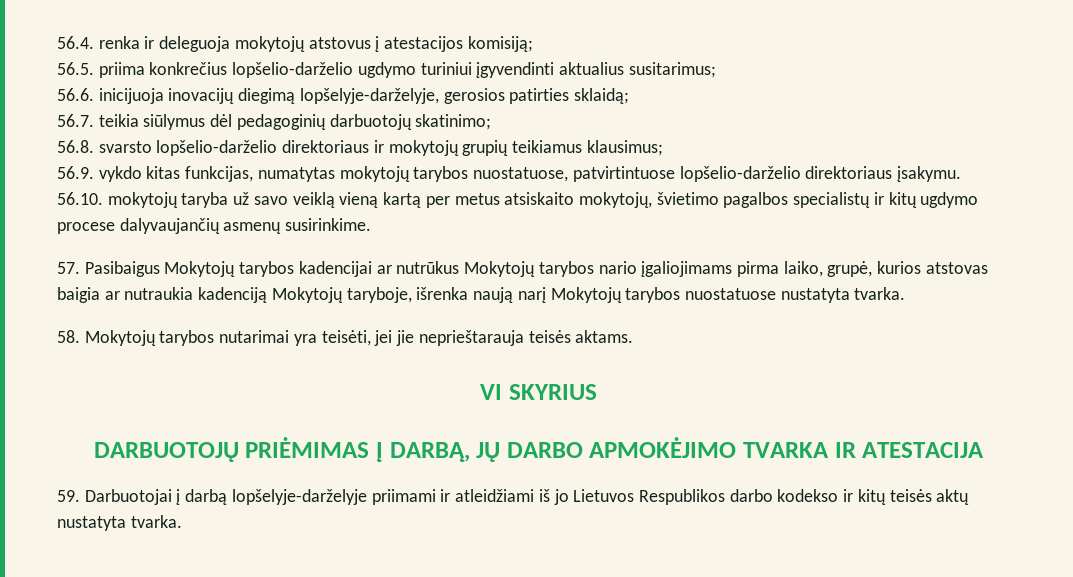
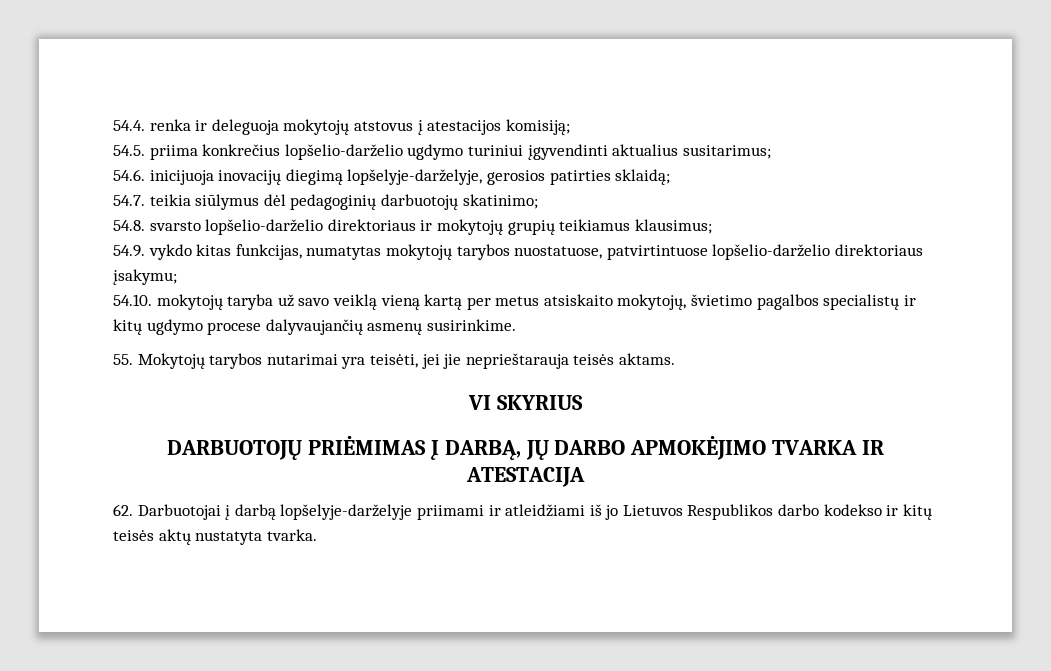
[57,36,94,49] 56.4. -> [113,120,145,131] 54.4.
[57,62,94,75] 56.5. -> [113,145,145,156] 54.5.
[57,88,94,101] 56.6. -> [113,169,145,181] 54.6.
[57,114,94,127] 56.7. -> [113,195,145,206] 54.7.
[57,140,94,153] 56.8. -> [113,220,145,231] 54.8.
[57,166,94,179] 56.9. -> [113,245,145,257] 54.9.
[896,166,961,182] [57,192,103,205] įsakymu. // 56.10. -> [113,269,177,285] [113,294,152,306] įsakymu; // 54.10.
[57,261,988,277] [57,287,906,303] [57,330,80,343] 57. Pasibaigus Mokytojų tarybos kadencijai ar nutrūkus Mokytojų tarybos nario įgaliojimams pirma laiko, grupė, kurios atstovas baigia ar nutraukia kadenciją Mokytojų taryboje, išrenka naują narį Mokytojų tarybos nuostatuose nustatyta tvarka. // 58. -> [113,354,133,365] 55.
[57,490,80,502] 59. -> [113,504,133,516] 62.

